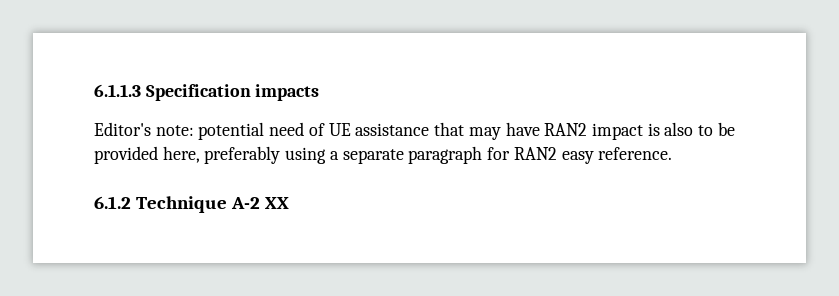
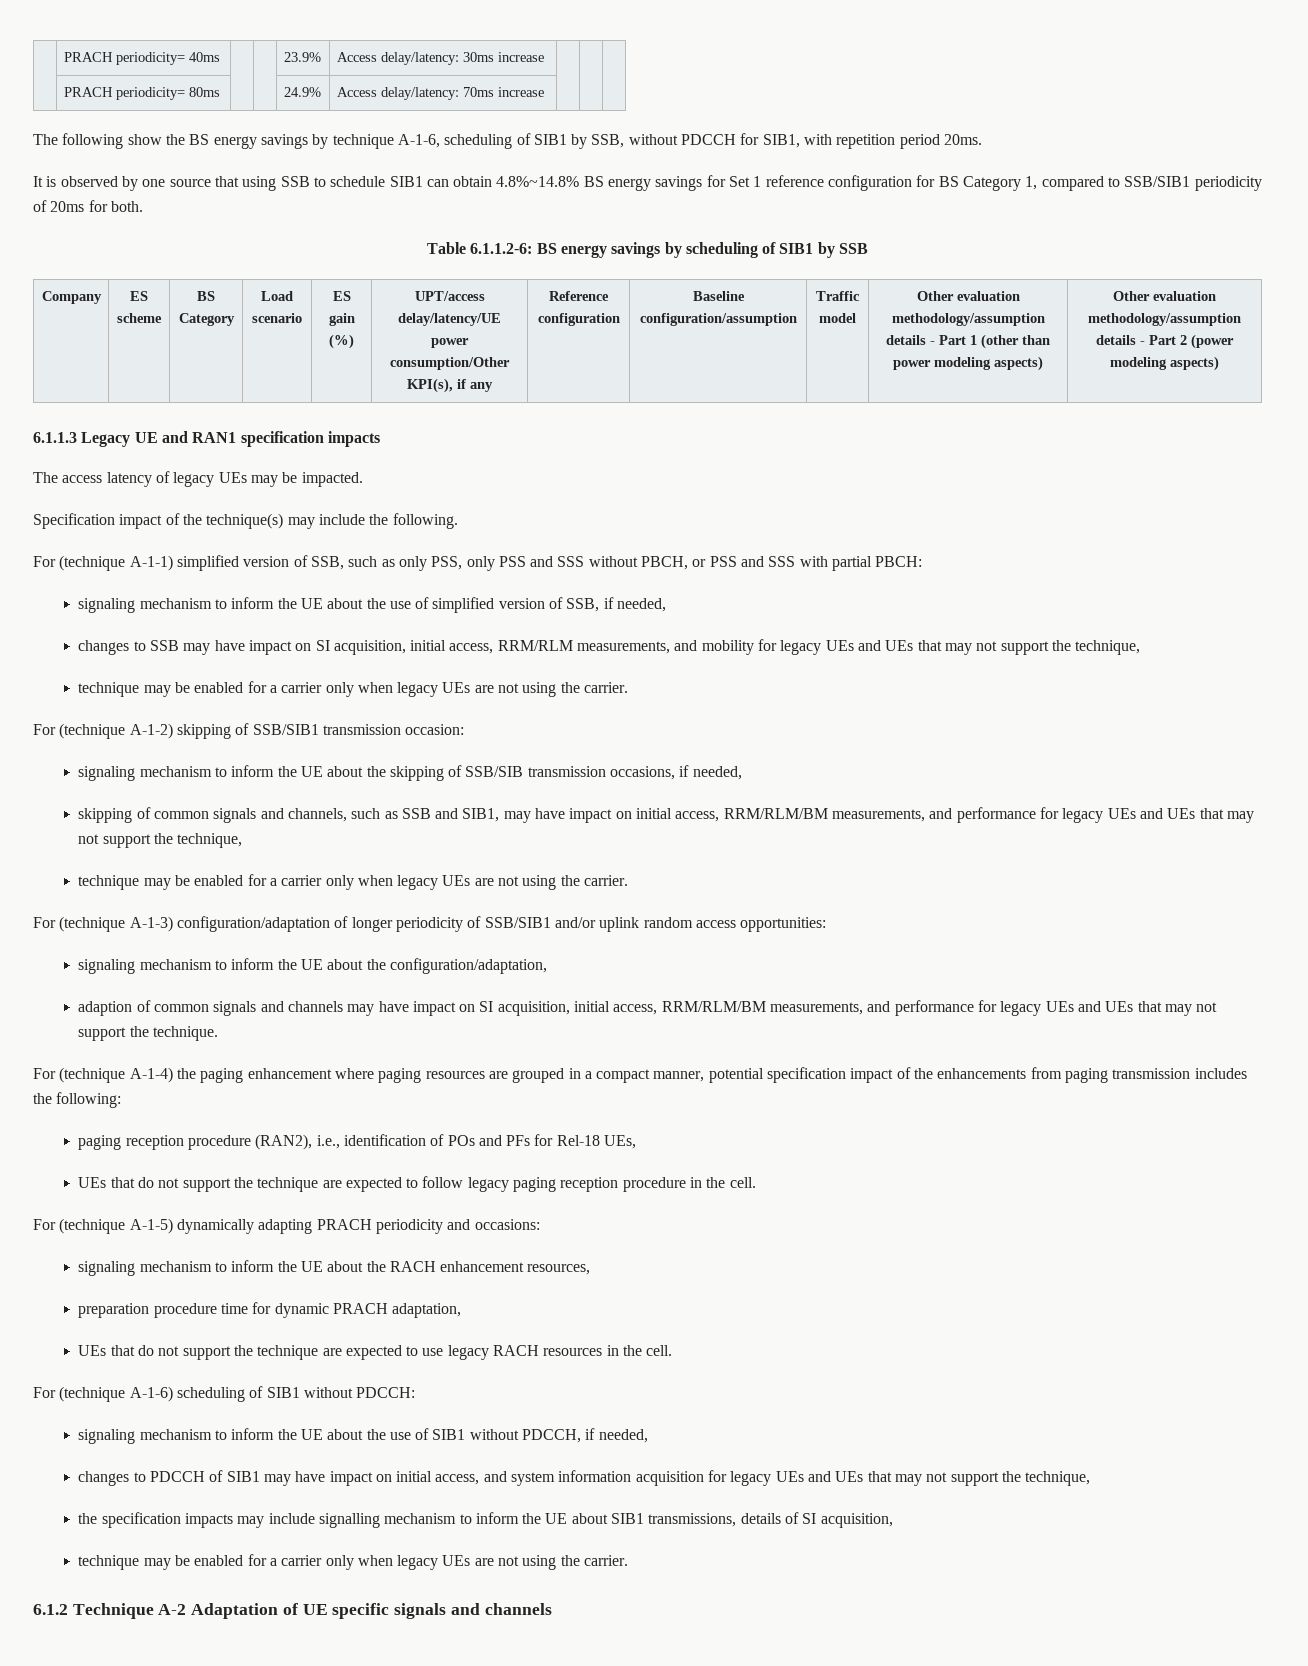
[94,84,320,101] [94,122,735,140] [94,146,673,164] [94,196,290,213] 6.1.1.3 Specification impacts // Editor's note: potential need of UE assistance that may have RAN2 impact is also to be provided here, preferably using a separate paragraph for RAN2 easy reference. // 6.1.2 Technique A-2 XX -> [63,52,220,65] [283,52,321,62] [336,52,544,65] [63,87,220,100] [283,87,321,97] [336,87,544,100] [33,133,983,149] [33,175,1262,191] [33,200,143,212] [426,242,869,258] [41,291,102,304] [130,291,148,301] [117,313,162,323] [197,291,215,301] [178,313,235,326] [261,291,293,301] [252,313,302,323] [332,291,351,301] [328,313,355,326] [329,334,354,349] [414,291,485,301] [398,313,501,326] [431,338,469,348] [390,357,510,370] [407,378,493,393] [549,291,609,301] [537,313,620,326] [692,291,745,301] [639,313,797,326] [816,291,860,301] [819,313,856,323] [916,291,1020,301] [891,313,1045,326] [886,334,1050,349] [893,356,1043,371] [1113,291,1216,301] [1088,313,1241,326] [1096,334,1234,349] [1110,356,1219,371] [33,431,380,447] [33,471,363,487] [33,513,458,529] [33,555,923,571] [78,597,667,613] [78,639,1141,655] [78,681,629,697] [33,723,465,739] [78,765,742,781] [78,807,1254,823] [78,833,243,848] [78,874,629,890] [33,916,827,932] [78,958,547,974] [78,1000,1218,1016] [78,1026,218,1041] [33,1067,1247,1083] [33,1092,122,1108] [78,1134,637,1150] [78,1176,756,1192] [33,1218,540,1234] [78,1260,591,1276] [78,1302,462,1318] [78,1345,673,1360] [33,1386,416,1402] [78,1428,648,1444] [78,1470,1091,1486] [78,1512,893,1528] [78,1554,629,1570] [33,1603,552,1619] | PRACH periodicity= 40ms | | | 23.9% | Access delay/latency: 30ms increase | | | // | PRACH periodicity= 80ms | | | 24.9% | Access delay/latency: 70ms increase | | | // The following show the BS energy savings by technique A-1-6, scheduling of SIB1 by SSB, without PDCCH for SIB1, with repetition period 20ms. // It is observed by one source that using SSB to schedule SIB1 can obtain 4.8%~14.8% BS energy savings for Set 1 reference configuration for BS Category 1, compared to SSB/SIB1 periodicity of 20ms for both. // Table 6.1.1.2-6: BS energy savings by scheduling of SIB1 by SSB // Company | ES scheme | BS Category | Load scenario | ES gain (%) | UPT/access delay/latency/UE power consumption/Other KPI(s), if any | Reference configuration | Baseline configuration/assumption | Traffic model | Other evaluation methodology/assumption details - Part 1 (other than power modeling aspects) | Other evaluation methodology/assumption details - Part 2 (power modeling aspects) // 6.1.1.3 Legacy UE and RAN1 specification impacts // The access latency of legacy UEs may be impacted. // Specification impact of the technique(s) may include the following. // For (technique A-1-1) simplified version of SSB, such as only PSS, only PSS and SSS without PBCH, or PSS and SSS with partial PBCH: // signaling mechanism to inform the UE about the use of simplified version of SSB, if needed, // changes to SSB may have impact on SI acquisition, initial access, RRM/RLM measurements, and mobility for legacy UEs and UEs that may not support the technique, // technique may be enabled for a carrier only when legacy UEs are not using the carrier. // For (technique A-1-2) skipping of SSB/SIB1 transmission occasion: // signaling mechanism to inform the UE about the skipping of SSB/SIB transmission occasions, if needed, // skipping of common signals and channels, such as SSB and SIB1, may have impact on initial access, RRM/RLM/BM measurements, and performance for legacy UEs and UEs that may not support the technique, // technique may be enabled for a carrier only when legacy UEs are not using the carrier. // For (technique A-1-3) configuration/adaptation of longer periodicity of SSB/SIB1 and/or uplink random access opportunities: // signaling mechanism to inform the UE about the configuration/adaptation, // adaption of common signals and channels may have impact on SI acquisition, initial access, RRM/RLM/BM measurements, and performance for legacy UEs and UEs that may not support the technique. // For (technique A-1-4) the paging enhancement where paging resources are grouped in a compact manner, potential specification impact of the enhancements from paging transmission includes the following: // paging reception procedure (RAN2), i.e., identification of POs and PFs for Rel-18 UEs, // UEs that do not support the technique are expected to follow legacy paging reception procedure in the cell. // For (technique A-1-5) dynamically adapting PRACH periodicity and occasions: // signaling mechanism to inform the UE about the RACH enhancement resources, // preparation procedure time for dynamic PRACH adaptation, // UEs that do not support the technique are expected to use legacy RACH resources in the cell. // For (technique A-1-6) scheduling of SIB1 without PDCCH: // signaling mechanism to inform the UE about the use of SIB1 without PDCCH, if needed, // changes to PDCCH of SIB1 may have impact on initial access, and system information acquisition for legacy UEs and UEs that may not support the technique, // the specification impacts may include signalling mechanism to inform the UE about SIB1 transmissions, details of SI acquisition, // technique may be enabled for a carrier only when legacy UEs are not using the carrier. // 6.1.2 Technique A-2 Adaptation of UE specific signals and channels

